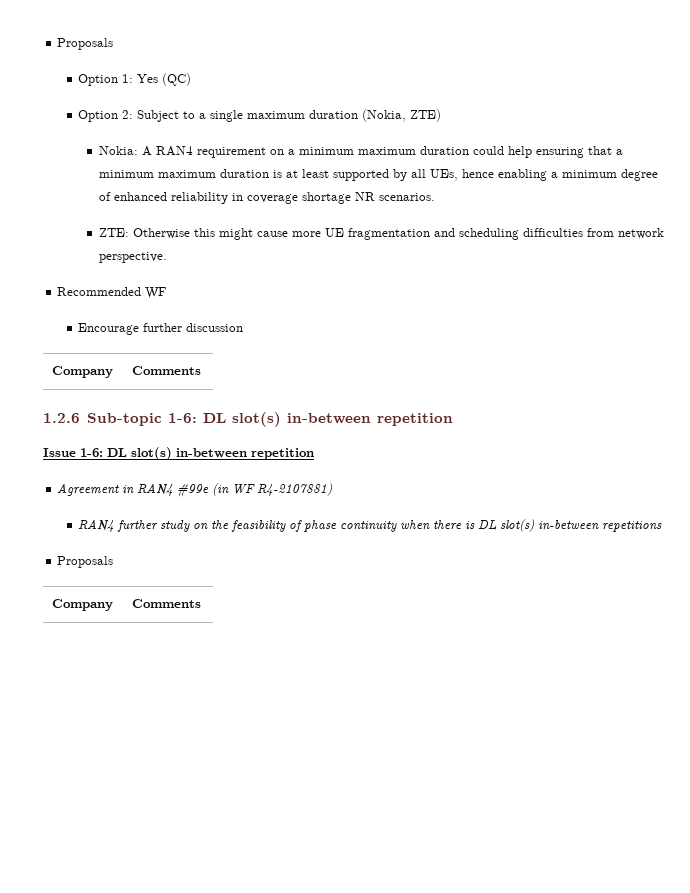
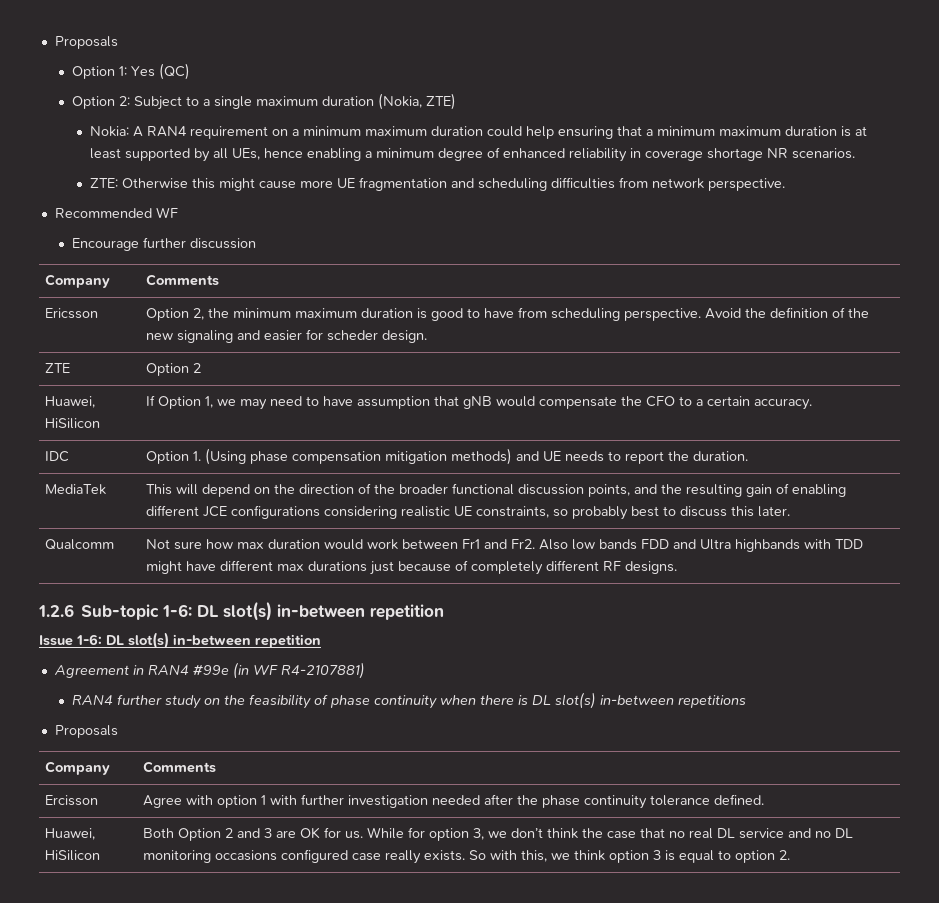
(202, 370) none -> [44,308,98,319] [145,307,869,321] [145,329,427,343] [44,363,70,373] [145,363,201,376] [44,396,95,408] [44,418,100,429] [145,395,812,410] [44,451,69,462] [145,448,748,465] [44,484,106,495] [145,483,846,497] [145,505,790,520] [44,539,114,550] [145,539,863,552] [145,560,677,575] // Ericsson | Option 2, the minimum maximum duration is good to have from scheduling perspective. Avoid the definition of the new signaling and easier for scheder design. // ZTE | Option 2 // Huawei, HiSilicon | If Option 1, we may need to have assumption that gNB would compensate the CFO to a certain accuracy. // IDC | Option 1. (Using phase compensation mitigation methods) and UE needs to report the duration. // MediaTek | This will depend on the direction of the broader functional discussion points, and the resulting gain of enabling different JCE configurations considering realistic UE constraints, so probably best to discuss this later. // Qualcomm | Not sure how max duration would work between Fr1 and Fr2. Also low bands FDD and Ultra highbands with TDD might have different max durations just because of completely different RF designs.
(202, 603) none -> [44,795,98,806] [142,794,764,809] [44,828,95,840] [44,850,100,861] [142,827,853,841] [142,849,790,864] // Ercisson | Agree with option 1 with further investigation needed after the phase continuity tolerance defined. // Huawei, HiSilicon | Both Option 2 and 3 are OK for us. While for option 3, we don’t think the case that no real DL service and no DL monitoring occasions configured case really exists. So with this, we think option 3 is equal to option 2.

